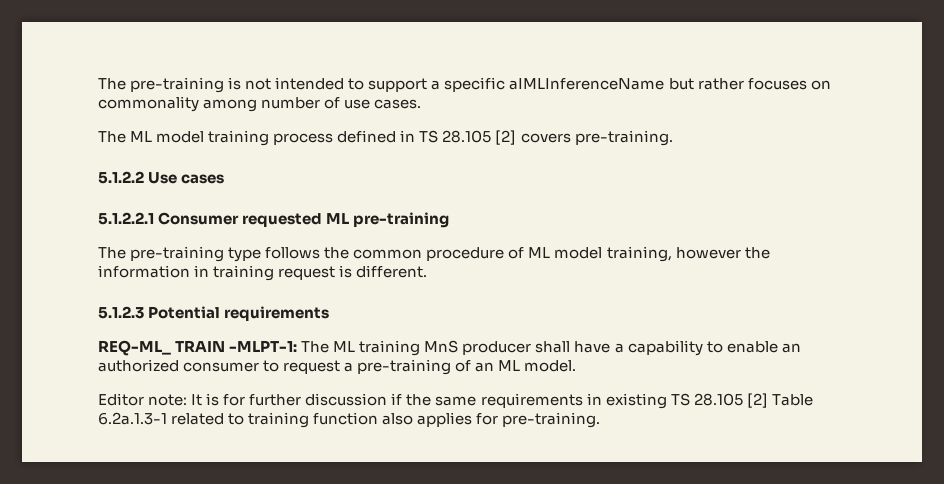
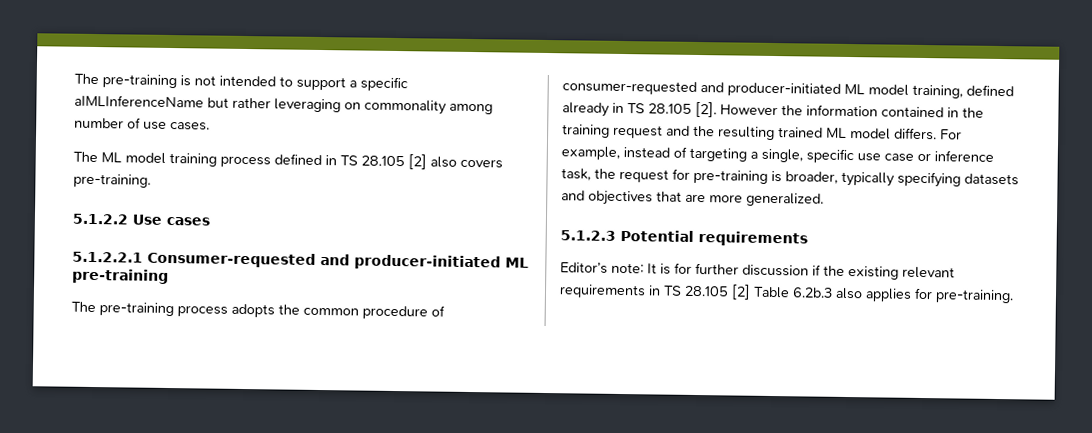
[747,78,807,90] focuses -> [274,98,341,113] leveraging
(517, 137) none -> [430,156,457,168] also
[158,212,323,227] Consumer requested -> [147,251,501,271] Consumer-requested and producer-initiated
[228,247,321,262] type follows -> [177,303,275,318] process adopts
[528,246,770,262] [98,265,428,281] [98,306,330,321] [98,340,801,356] [98,359,577,375] [98,393,144,406] ML model training, however the information in training request is different. // 5.1.2.3 Potential requirements // REQ-ML_ TRAIN -MLPT-1: The ML training MnS producer shall have a capability to enable an authorized consumer to request a pre-training of an ML model. // Editor -> [562,80,1014,99] [562,101,984,118] [562,124,962,141] [561,146,994,164] [561,168,1019,188] [561,190,824,207] [560,229,808,247] [560,262,608,274] consumer-requested and producer-initiated ML model training, defined already in TS 28.105 [2]. However the information contained in the training request and the resulting trained ML model differs. For example, instead of targeting a single, specific use case or inference task, the request for pre-training is broader, typically specifying datasets and objectives that are more generalized. // 5.1.2.3 Potential requirements // Editor’s
[435,396,477,406] same -> [848,266,955,280] existing relevant
[605,393,667,409] existing -> (661, 290) none
[98,412,379,428] 6.2a.1.3-1 related to training function -> [792,287,833,298] 6.2b.3

